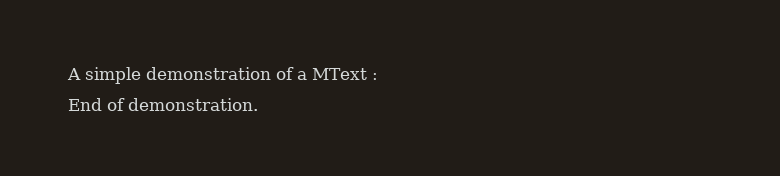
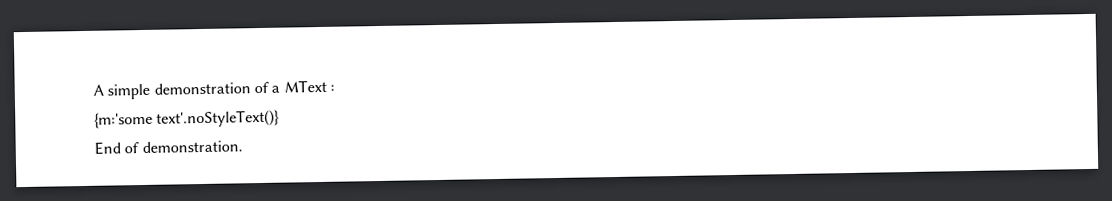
(378, 76) none -> [94,109,281,129] // {m:'some text'.noStyleText()}

